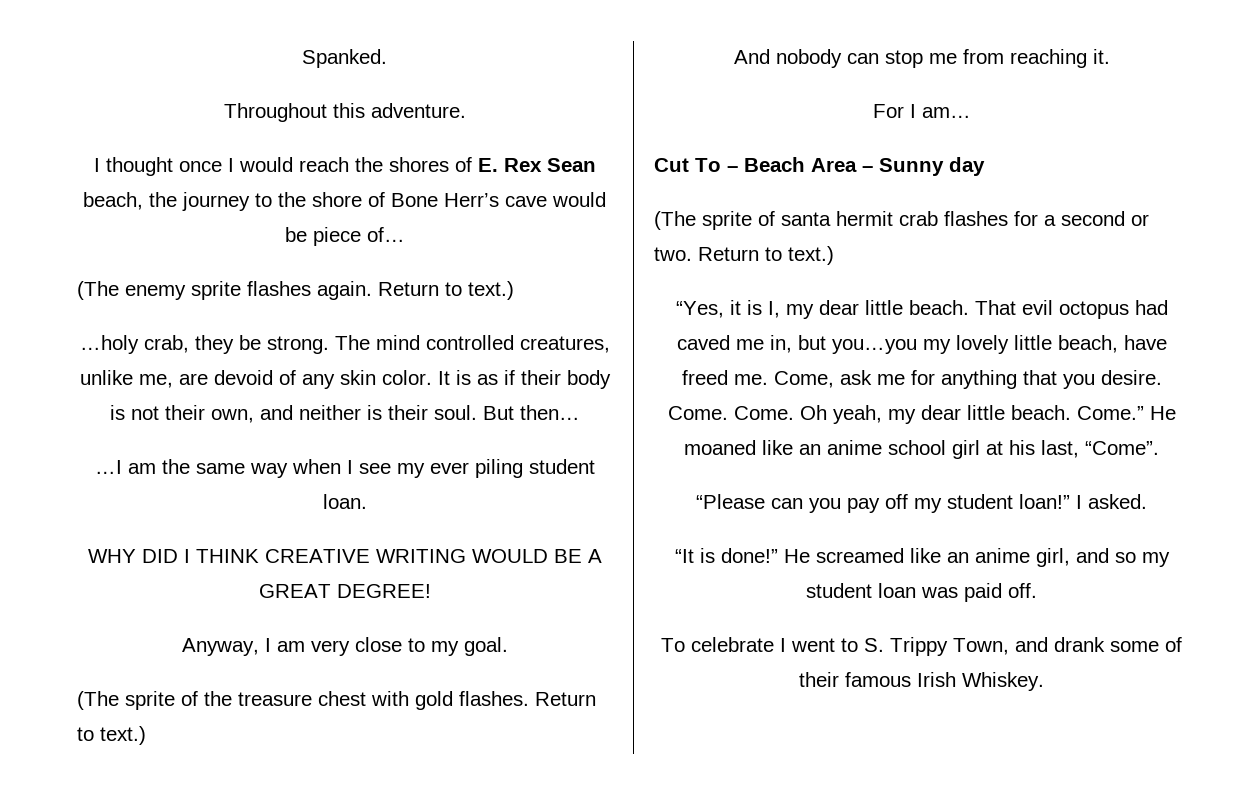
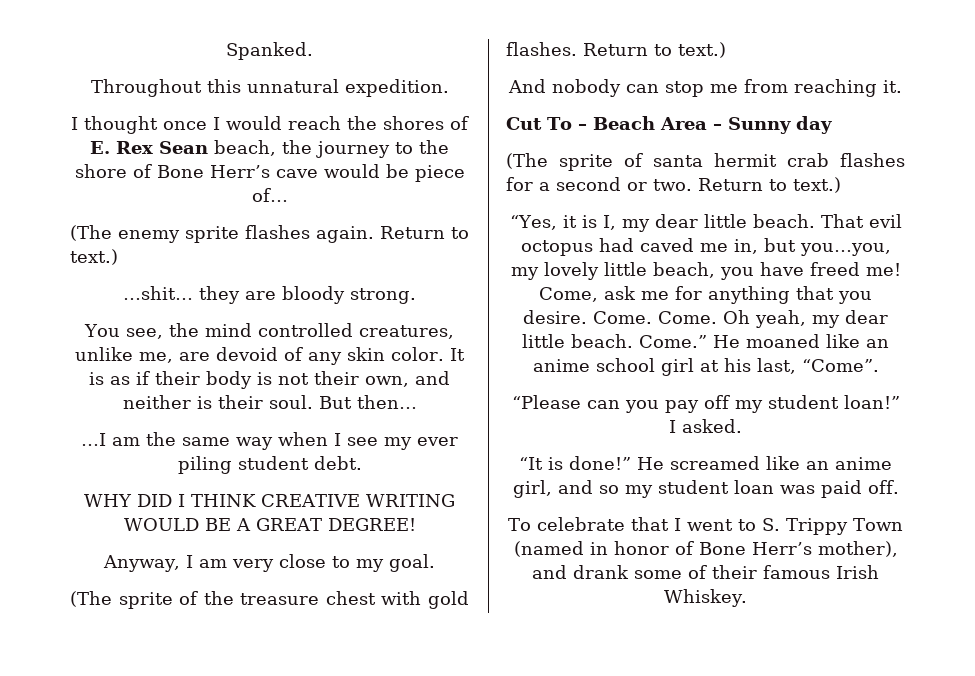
[370,103,466,118] adventure. -> [246,79,449,97] unnatural expedition.
[79,335,370,354] …holy crab, they be strong. The -> [123,286,416,304] [84,323,199,339] …shit… they are bloody strong. // You see, the
[322,494,367,509] loan. -> [313,456,362,470] debt.
[872,104,971,118] // For I am… -> (902, 86) none
[831,339,917,354] you…you -> [799,243,891,256] you…you,
(1118, 344) none -> [719,267,754,280] you
[733,374,768,385] me. -> [865,263,901,276] me!
(774, 644) none -> [631,517,669,531] that
[953,638,1009,655] Town, -> [853,518,903,531] [513,541,898,557] Town (named in honor of Bone Herr’s mother),

